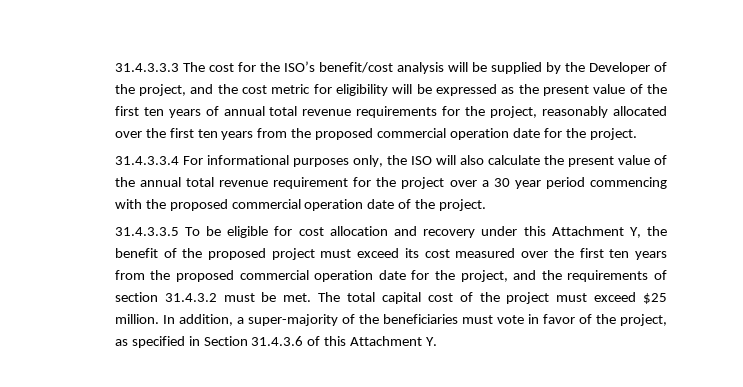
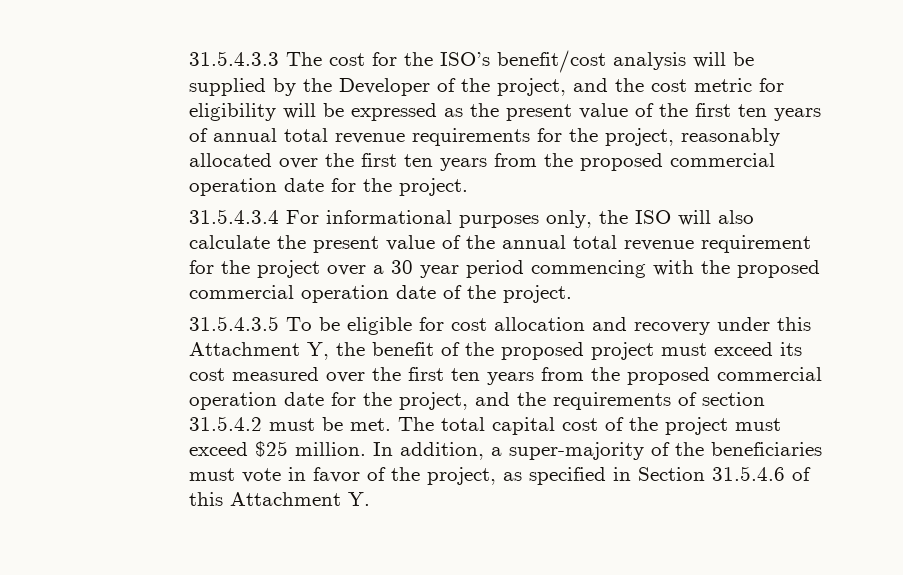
[114,63,179,72] 31.4.3.3.3 -> [189,51,280,66] 31.5.4.3.3
[114,156,179,165] 31.4.3.3.4 -> [189,209,280,224] 31.5.4.3.4
[114,227,179,236] 31.4.3.3.5 -> [189,316,280,331] 31.5.4.3.5
[164,293,217,302] 31.4.3.2 -> [189,416,263,431] 31.5.4.2
[251,336,304,346] 31.4.3.6 -> [712,466,786,481] 31.5.4.6

